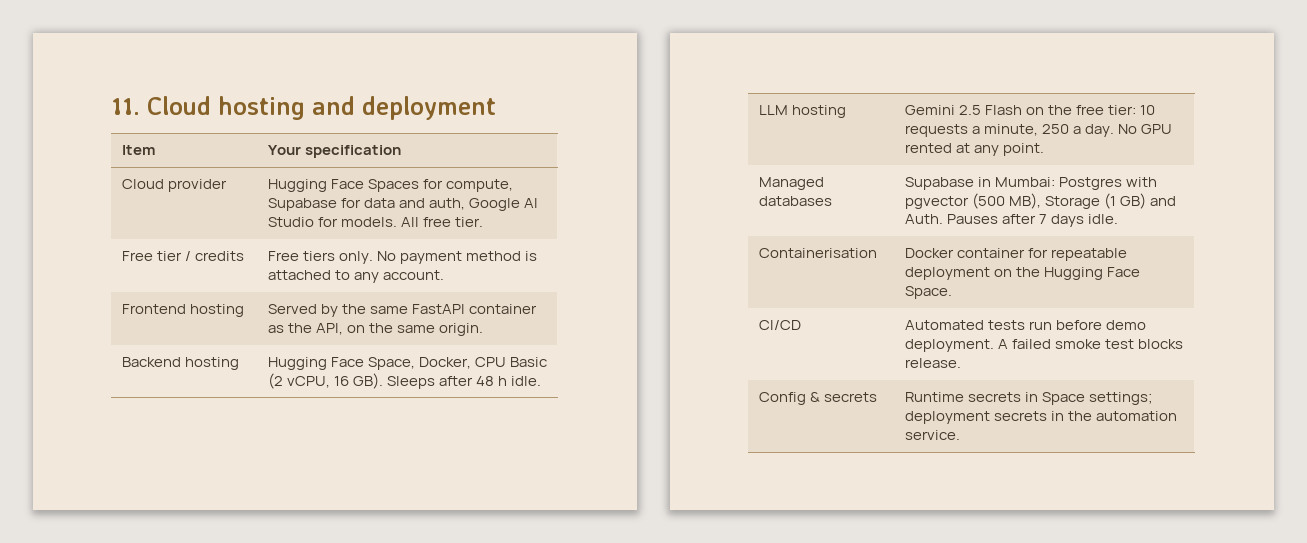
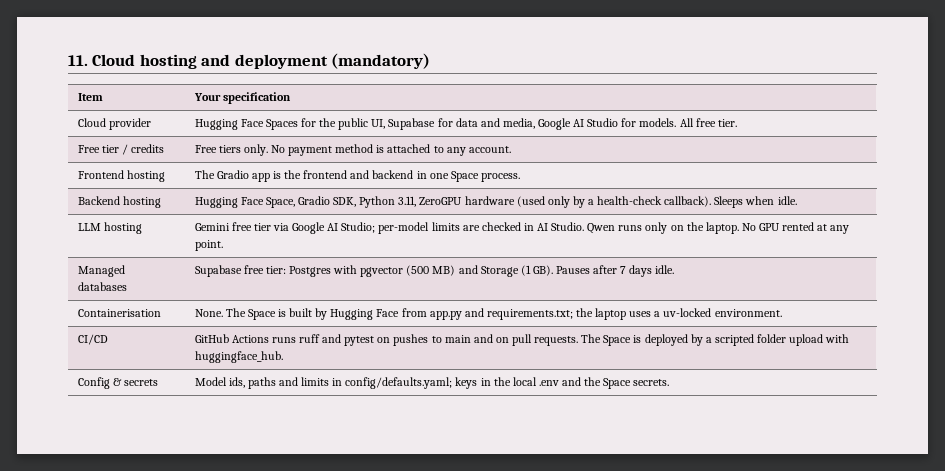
(496, 108) none -> [331,53,431,69] (mandatory)
[446,179,514,192] compute, -> [319,118,386,130] the public UI,
[429,198,466,210] auth, -> [502,118,535,129] media,
[267,304,538,317] [267,323,484,336] Served by the same FastAPI container as the API, on the same origin. -> [194,170,520,182] The Gradio app is the frontend and backend in one Space process.
[419,357,548,369] [267,373,542,389] [758,105,846,118] [904,105,1156,115] [904,124,1115,137] Docker, CPU Basic (2 vCPU, 16 GB). Sleeps after 48 h idle. // LLM hosting | Gemini 2.5 Flash on the free tier: 10 requests a minute, 250 a day. -> [298,196,797,208] [77,222,142,234] [194,222,739,234] Gradio SDK, Python 3.11, ZeroGPU hardware (used only by a health-check callback). Sleeps when idle. // LLM hosting | Gemini free tier via Google AI Studio; per-model limits are checked in AI Studio. Qwen runs only on the laptop.
[977,177,1055,187] in Mumbai: -> [243,265,286,274] free tier:
[1008,193,1177,209] [904,214,943,224] MB), Storage (1 GB) and Auth. -> [432,265,553,277] MB) and Storage (1 GB).
[904,248,1128,261] [904,267,1141,280] [904,286,952,299] [758,320,801,330] [904,320,1147,330] [904,339,1184,352] [904,358,961,368] [758,392,877,405] [904,392,1154,405] [904,411,1178,424] [904,430,960,440] Docker container for repeatable deployment on the Hugging Face Space. // CI/CD | Automated tests run before demo deployment. A failed smoke test blocks release. // Config & secrets | Runtime secrets in Space settings; deployment secrets in the automation service. -> [194,308,782,320] [77,334,108,345] [194,334,850,346] [194,351,283,363] [77,377,158,389] [194,377,670,389] None. The Space is built by Hugging Face from app.py and requirements.txt; the laptop uses a uv-locked environment. // CI/CD | GitHub Actions runs ruff and pytest on pushes to main and on pull requests. The Space is deployed by a scripted folder upload with huggingface_hub. // Config & secrets | Model ids, paths and limits in config/defaults.yaml; keys in the local .env and the Space secrets.

